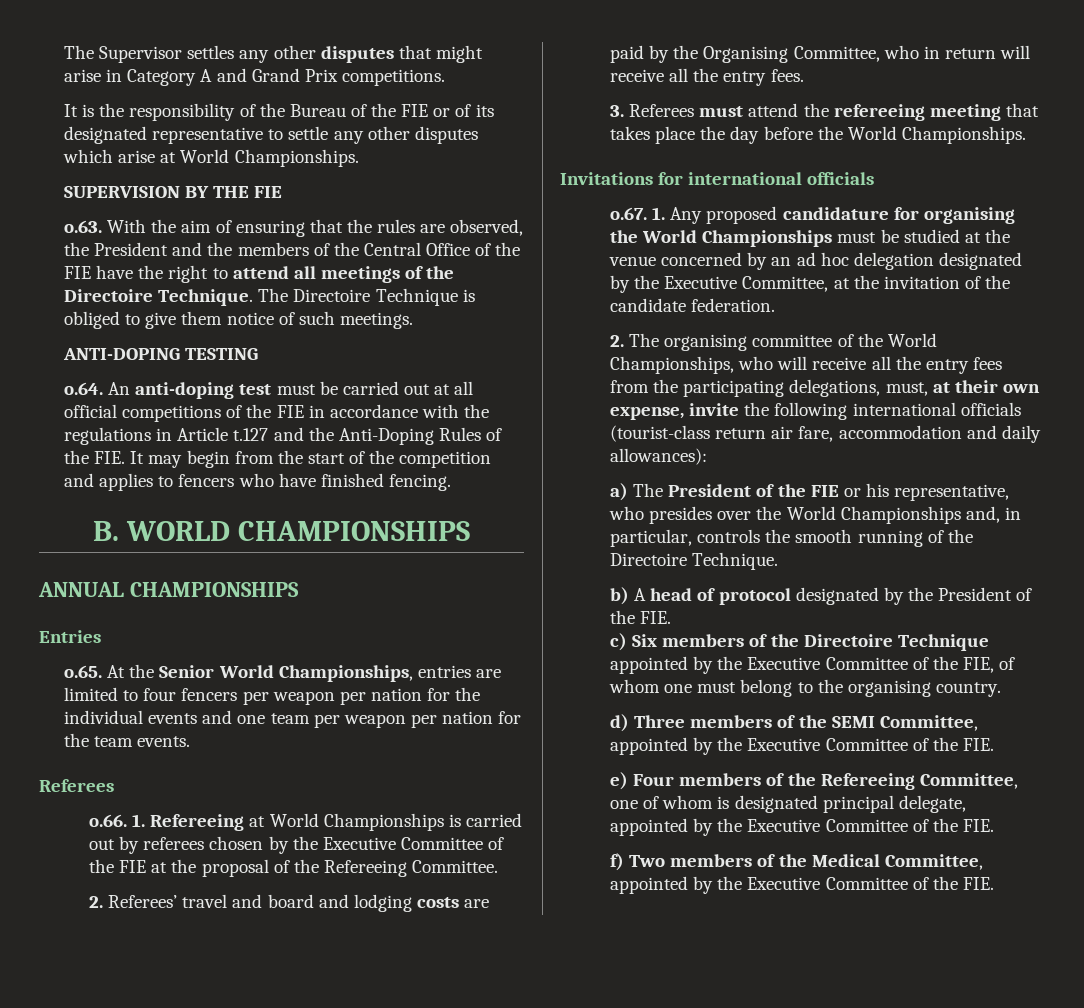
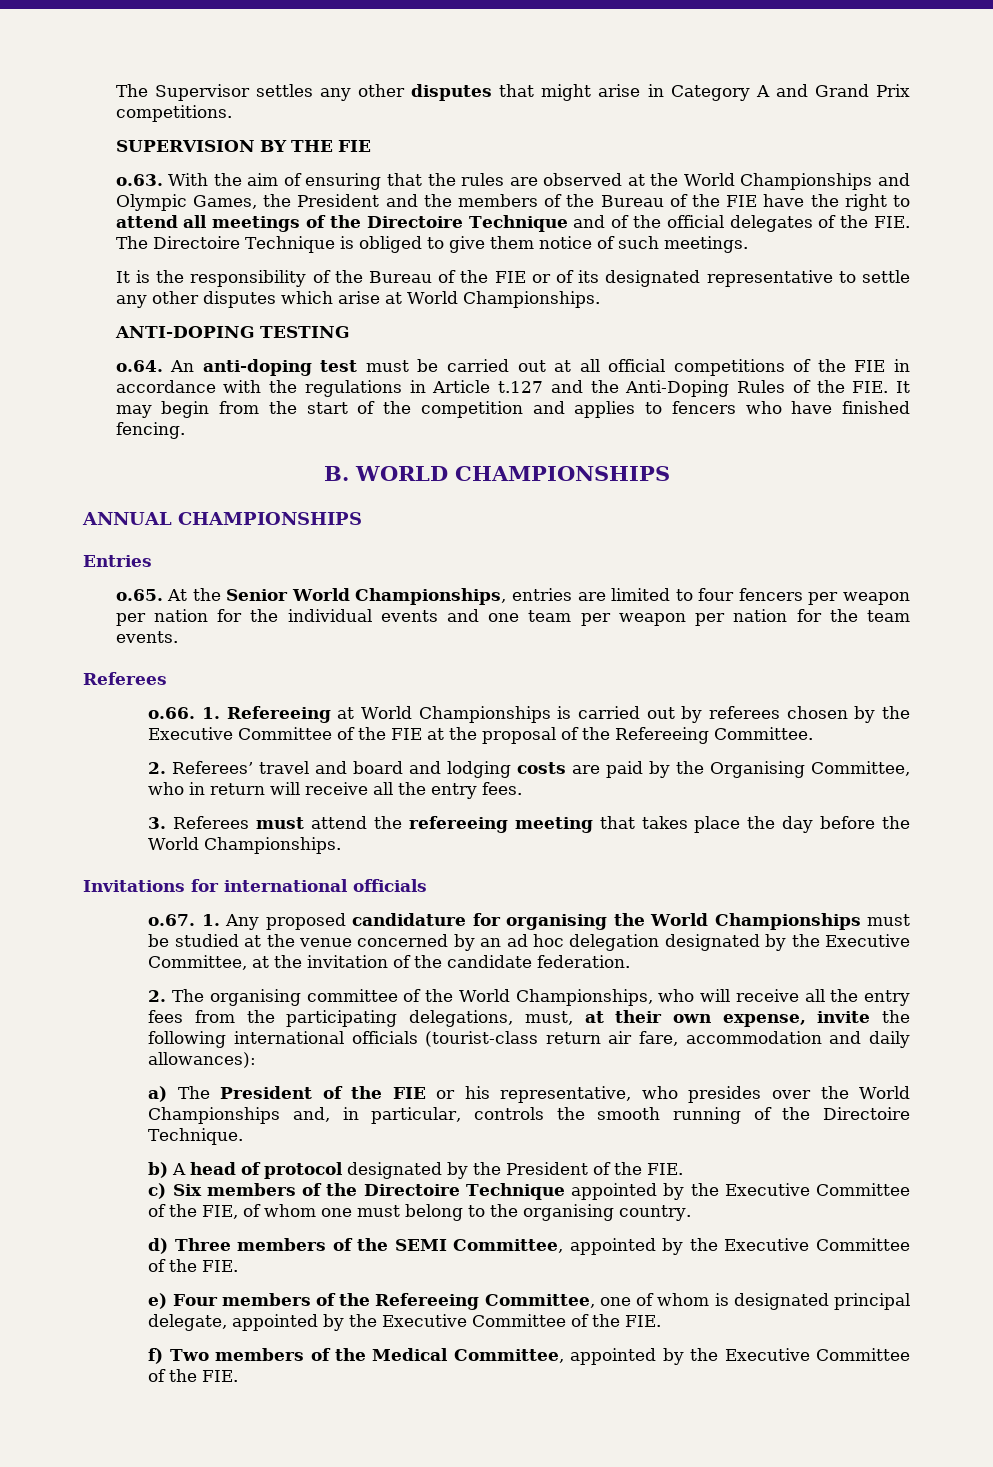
(445, 77) none -> [115,140,371,152] [115,173,910,190] [115,194,910,211] [115,215,911,232] [115,236,748,253] // SUPERVISION BY THE FIE // o.63. With the aim of ensuring that the rules are observed at the World Championships and Olympic Games, the President and the members of the Bureau of the FIE have the right to attend all meetings of the Directoire Technique and of the official delegates of the FIE. The Directoire Technique is obliged to give them notice of such meetings.
[64,186,283,198] [64,219,524,237] [64,242,521,256] [64,265,455,283] [64,288,475,306] [64,311,413,329] // SUPERVISION BY THE FIE // o.63. With the aim of ensuring that the rules are observed, the President and the members of the Central Office of the FIE have the right to attend all meetings of the Directoire Technique. The Directoire Technique is obliged to give them notice of such meetings. -> (600, 299) none

